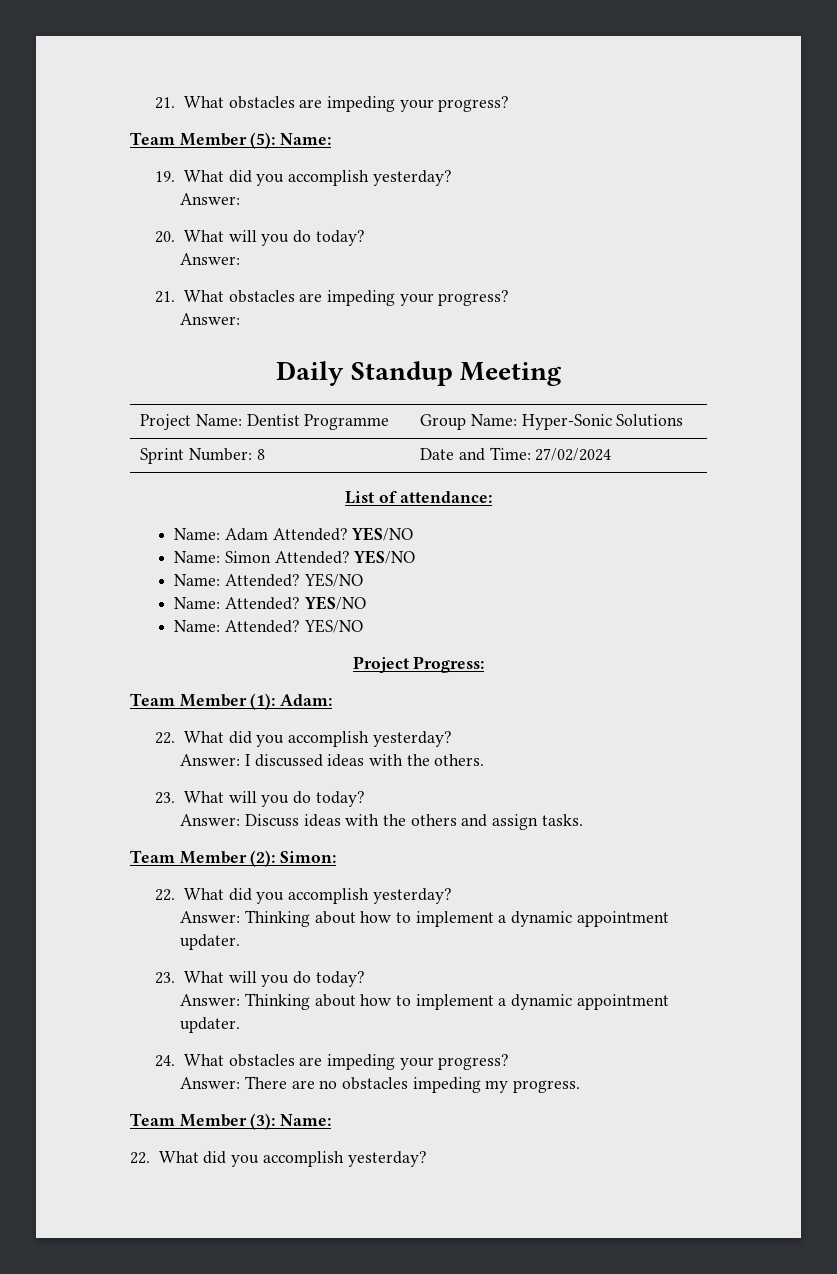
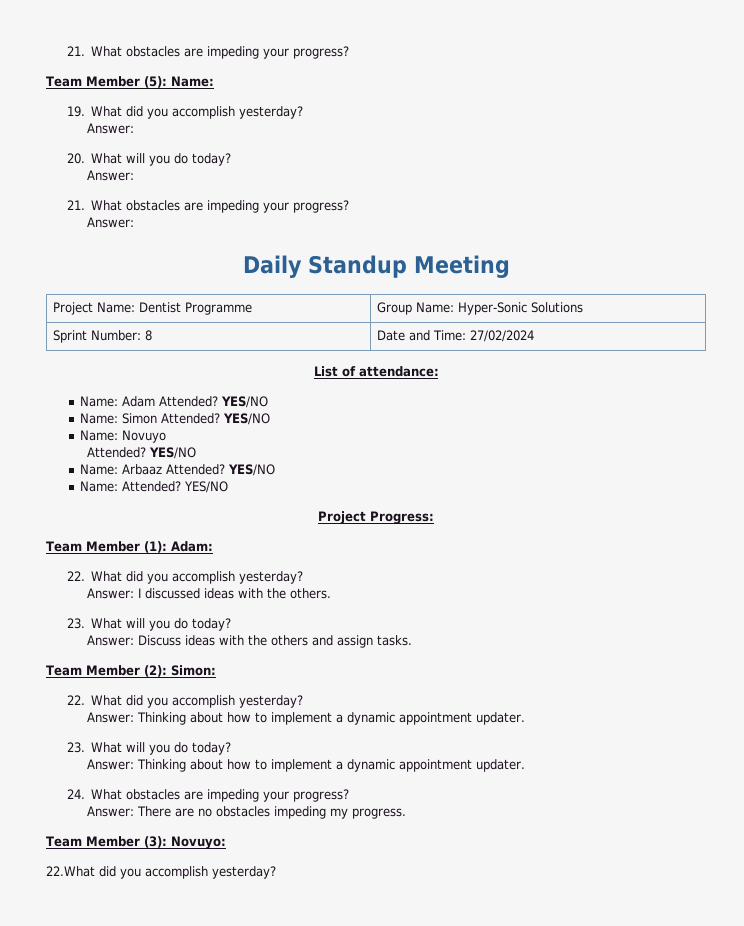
[225,573,363,587] [174,597,221,609] Attended? YES/NO // Name: -> [122,430,167,443] [87,447,197,459] [80,464,163,475] Novuyo // Attended? YES/NO // Name: Arbaaz
[280,1114,332,1126] [130,1151,199,1164] Name: // 22. What -> [170,836,226,849] [46,866,95,877] Novuyo: // 22.What

